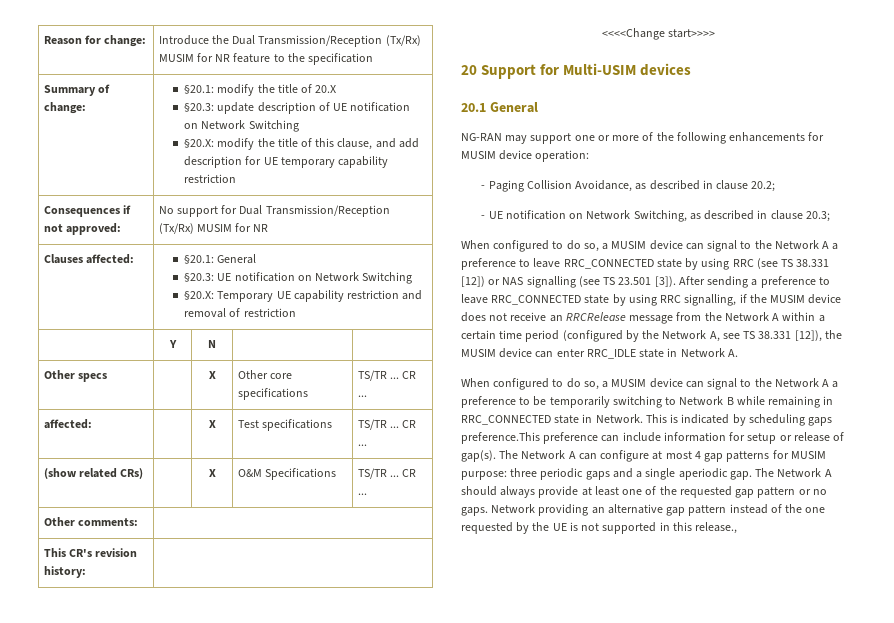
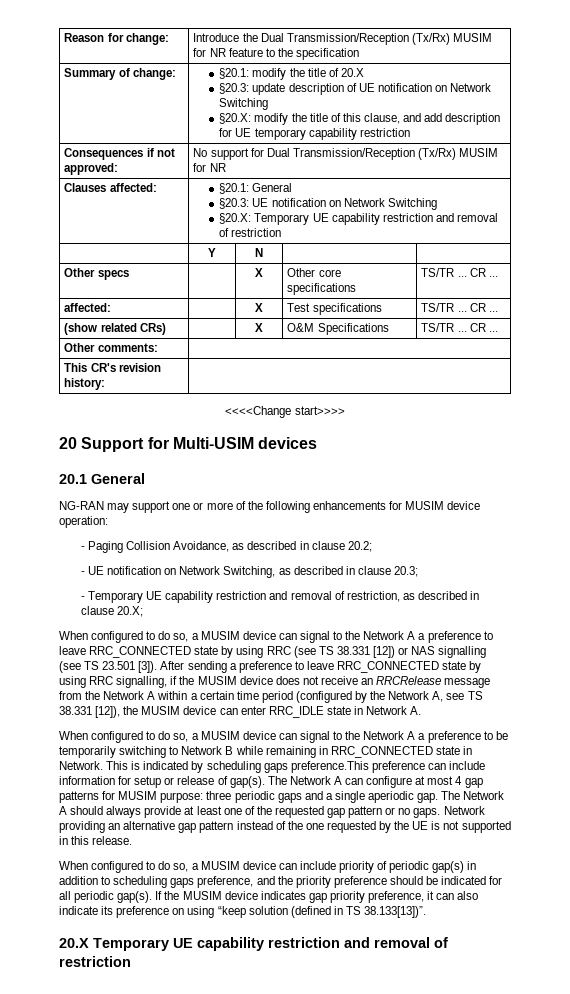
(830, 216) none -> [80,591,480,603] [80,606,144,617] // - Temporary UE capability restriction and removal of restriction, as described in clause 20.X;
[695,522,738,534] release., -> [92,836,133,845] [59,861,477,873] [59,876,503,888] [59,891,479,903] [59,906,427,918] [59,937,448,951] [59,956,131,967] release. // When configured to do so, a MUSIM device can include priority of periodic gap(s) in addition to scheduling gaps preference, and the priority preference should be indicated for all periodic gap(s). If the MUSIM device indicates gap priority preference, it can also indicate its preference on using “keep solution (defined in TS 38.133[13])”. // 20.X Temporary UE capability restriction and removal of restriction

